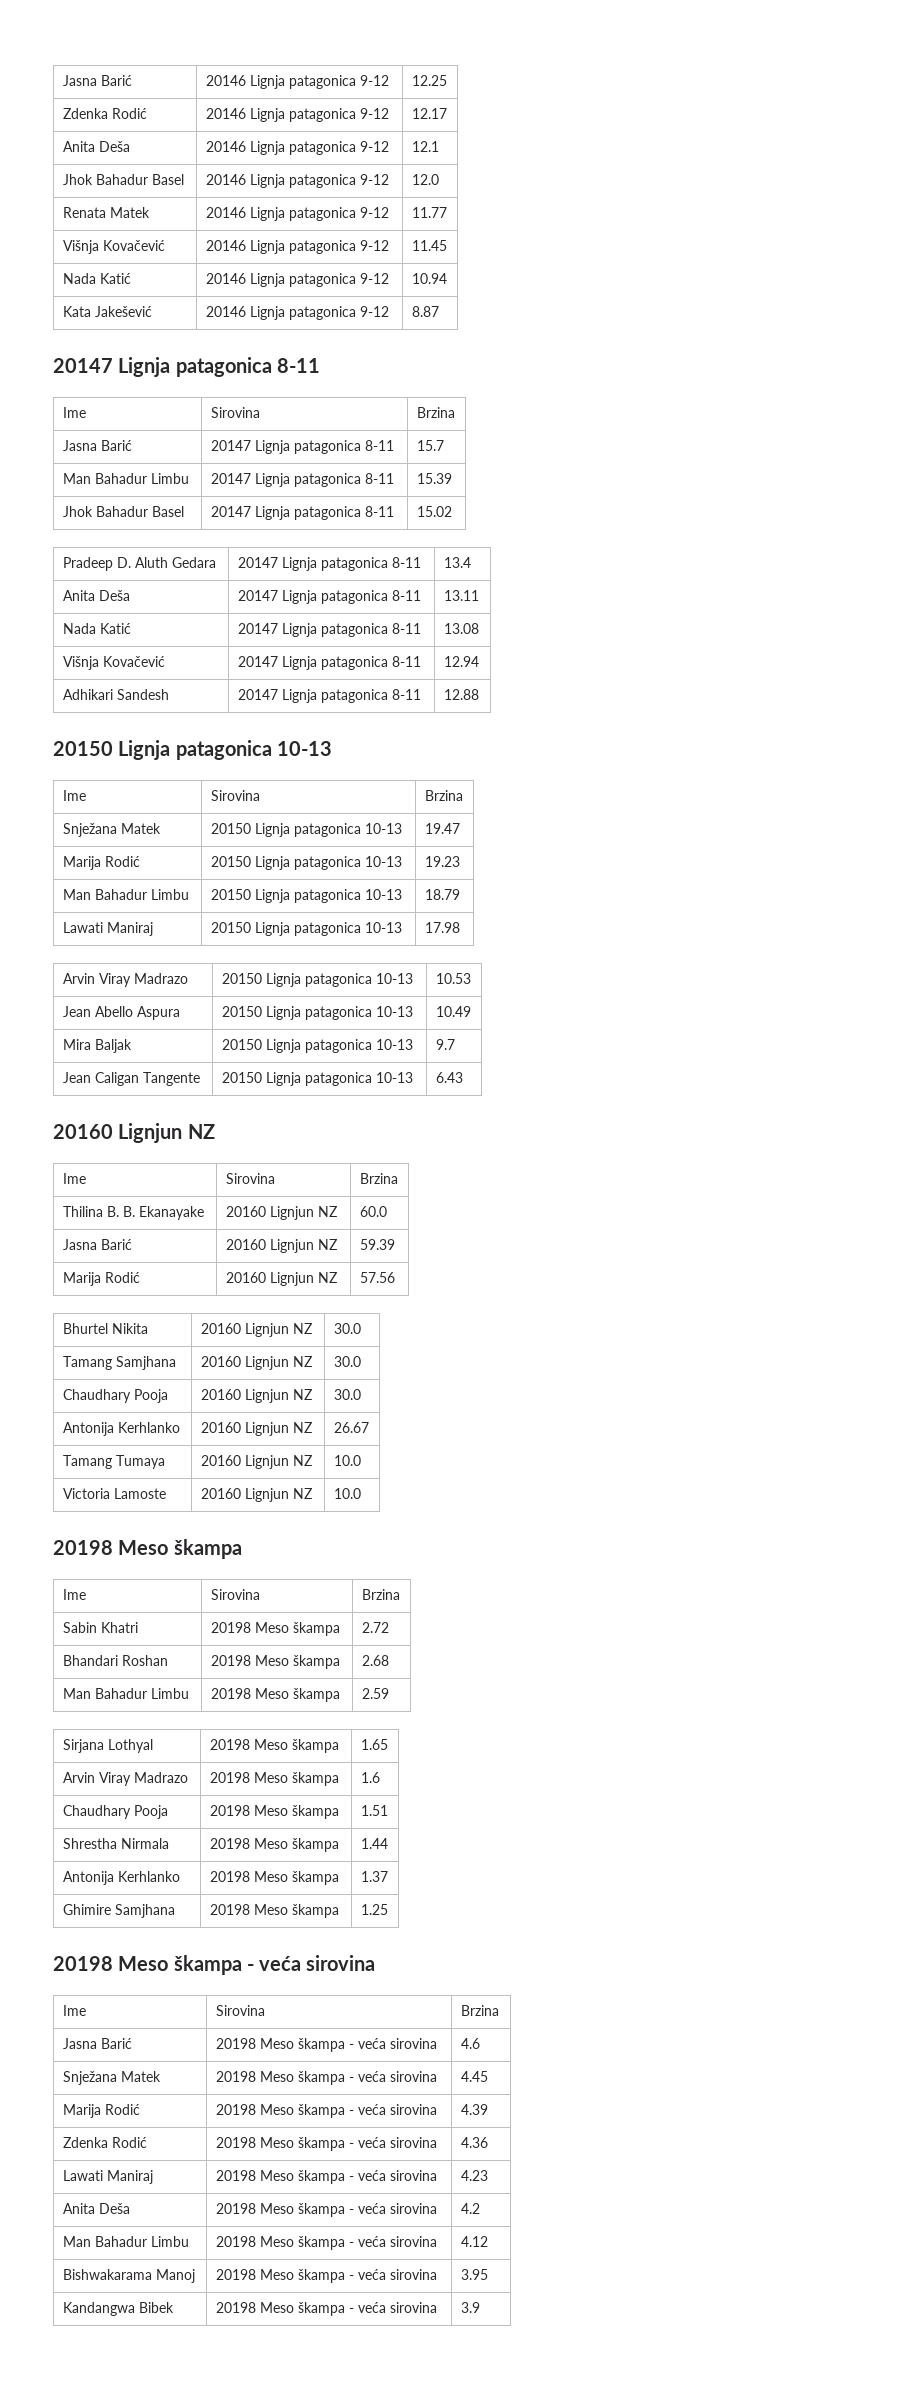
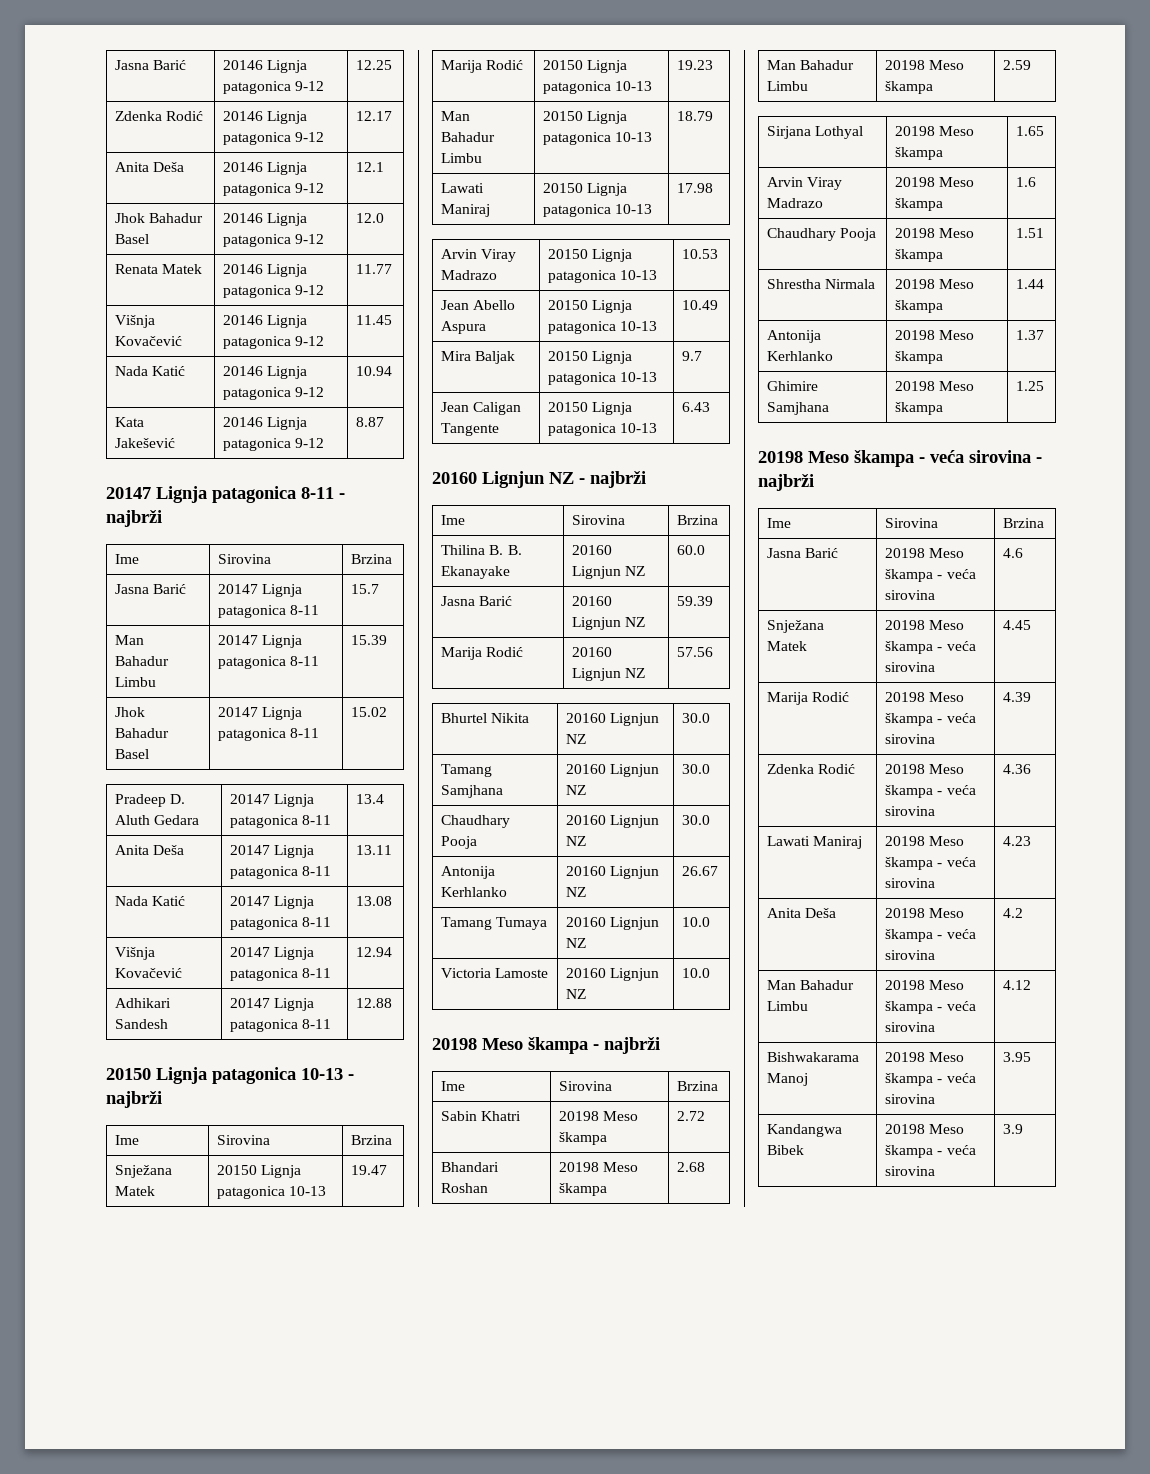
(320, 365) none -> [339,493,345,499] [106,510,162,527] - najbrži
(332, 748) none -> [348,1074,354,1080] [106,1091,162,1108] - najbrži
(215, 1131) none -> [579,471,646,488] - najbrži
(242, 1549) none -> [593,1037,660,1054] - najbrži
(376, 1963) none -> [1036,457,1042,463] [758,474,814,491] - najbrži

